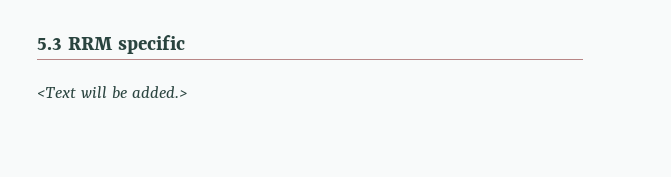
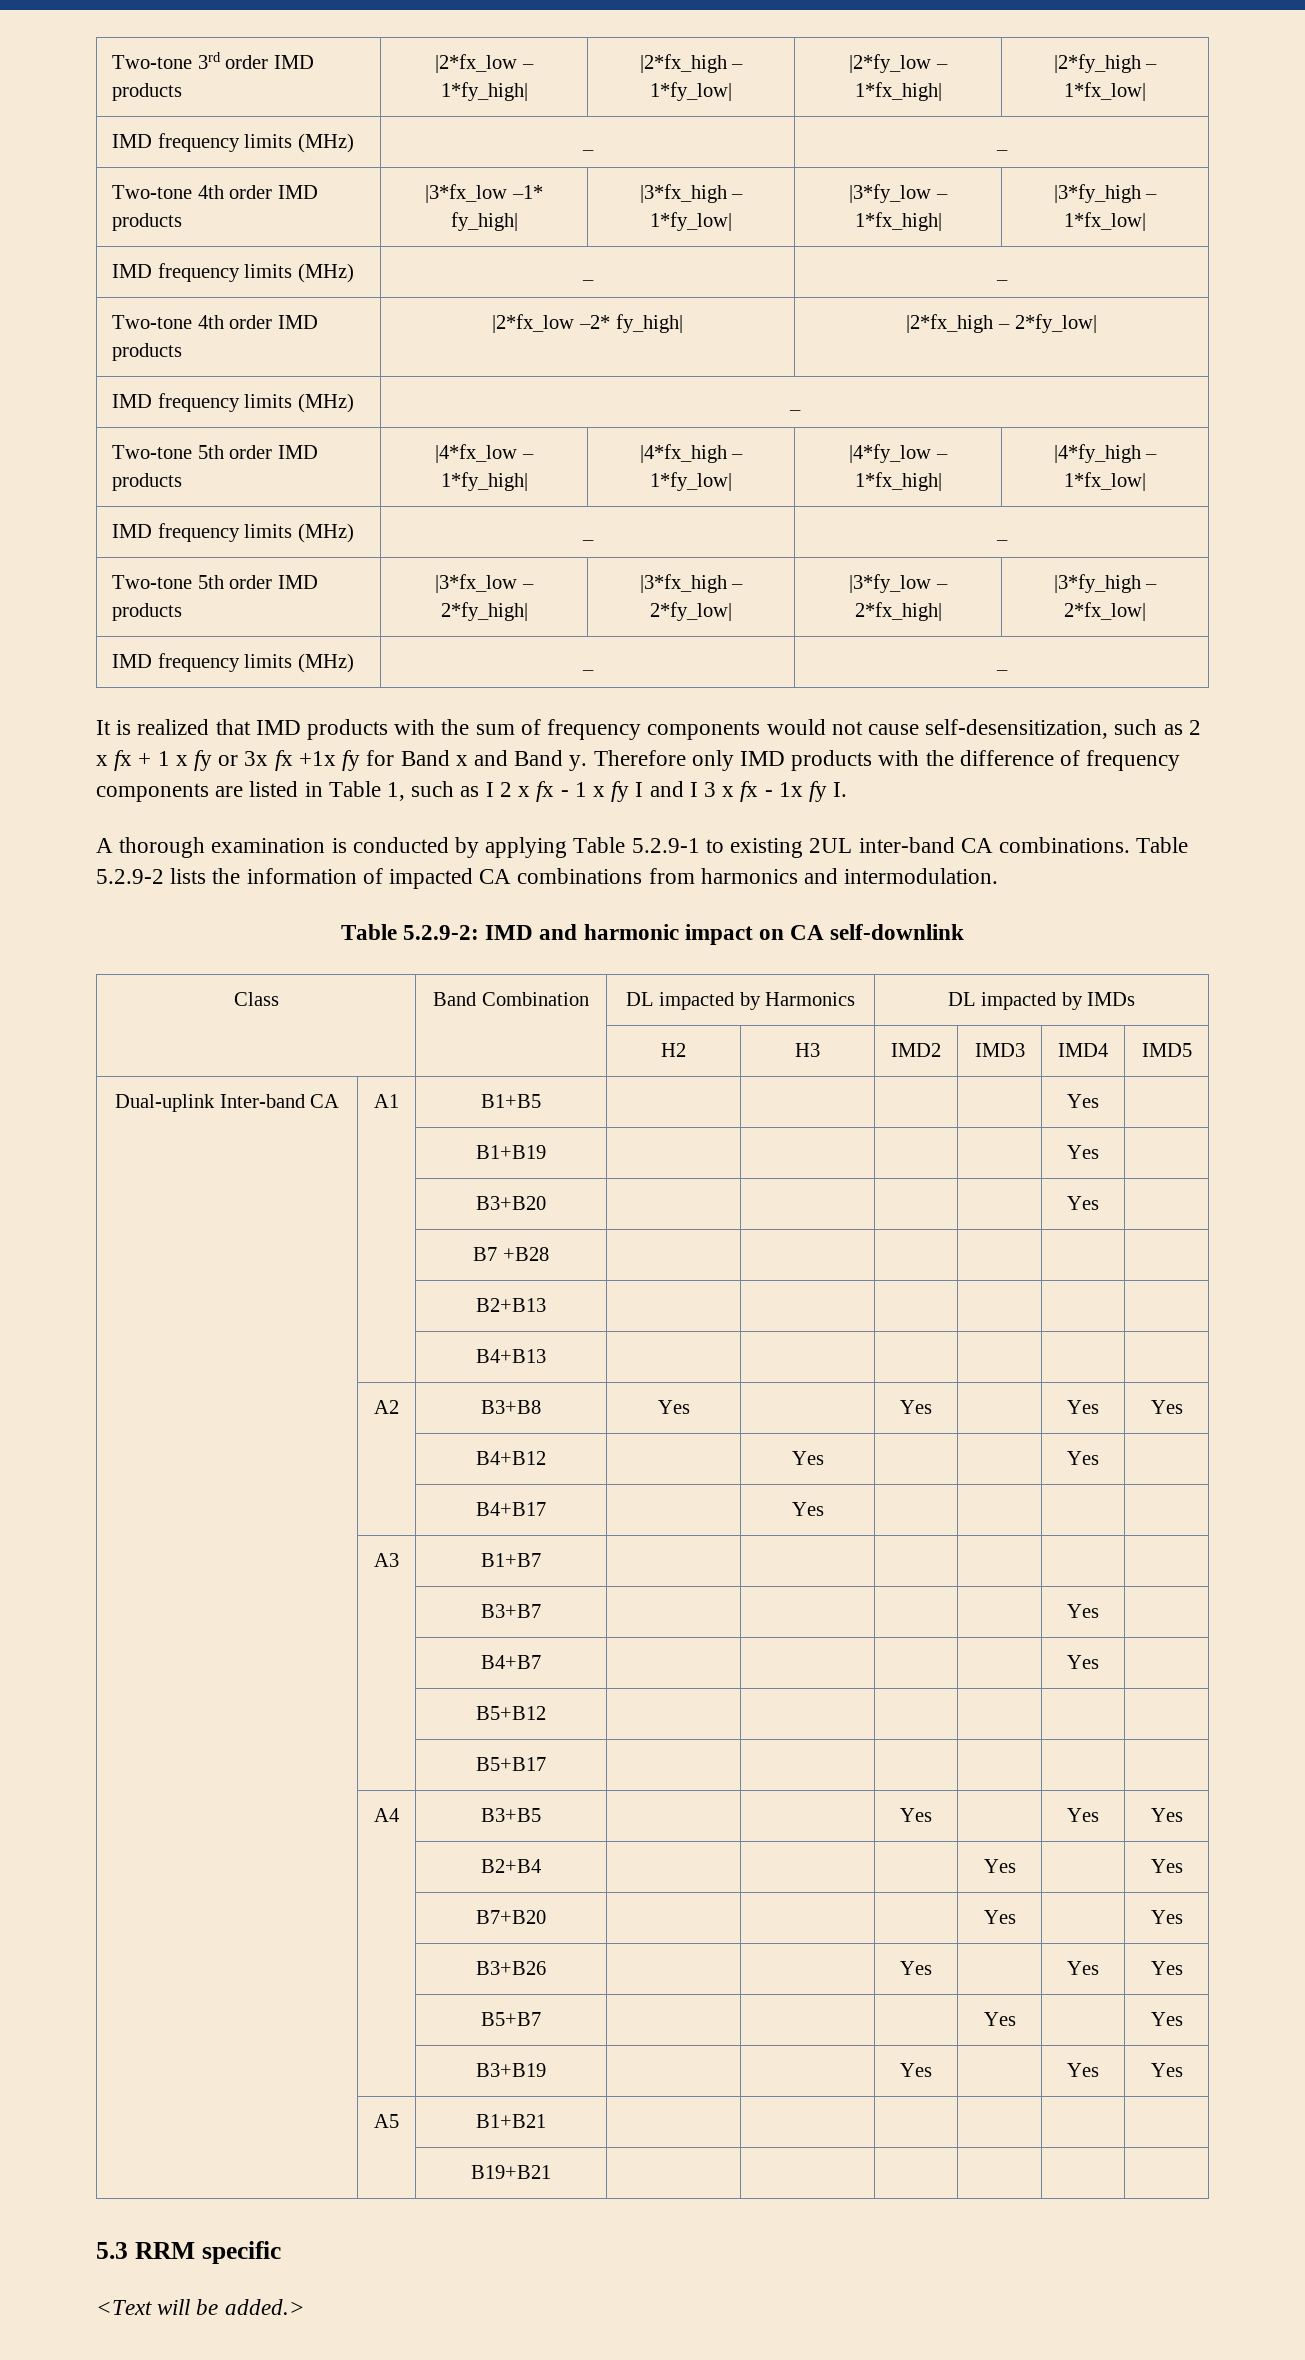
(37, 44) none -> [112,52,314,69] [112,83,183,101] [435,54,534,73] [440,82,528,101] [639,54,744,73] [650,82,732,101] [849,54,948,73] [854,82,942,101] [1053,54,1158,73] [1064,82,1146,101] [112,133,354,153] [581,148,594,151] [995,148,1008,151] [112,185,318,199] [112,213,183,231] [425,184,543,203] [450,212,518,231] [639,184,744,203] [650,212,732,231] [849,184,948,203] [854,212,942,231] [1053,184,1158,203] [1064,212,1146,231] [112,263,354,283] [581,278,594,281] [995,278,1008,281] [112,315,318,329] [112,343,183,361] [492,314,683,333] [906,314,1097,333] [112,393,354,413] [788,408,801,411] [112,445,318,459] [112,473,183,491] [435,444,534,463] [440,472,528,491] [639,444,744,463] [650,472,732,491] [849,444,948,463] [854,472,942,491] [1053,444,1158,463] [1064,472,1146,491] [112,523,354,543] [581,538,594,541] [995,538,1008,541] [112,575,318,589] [112,603,183,621] [435,574,534,593] [440,602,528,621] [639,574,744,593] [650,602,732,621] [849,574,948,593] [854,602,942,621] [1053,574,1158,593] [1064,602,1146,621] [112,653,354,673] [581,668,594,671] [995,668,1008,671] [96,719,1201,740] [96,750,1181,771] [96,781,848,802] [96,837,1189,858] [96,868,999,889] [340,924,965,945] [233,992,279,1006] [433,992,589,1006] [625,992,856,1010] [947,992,1136,1010] [661,1043,686,1057] [795,1043,820,1057] [891,1043,941,1057] [974,1043,1025,1057] [1058,1043,1108,1057] [1141,1043,1192,1057] [114,1094,340,1112] [374,1094,399,1108] [481,1094,541,1108] [1067,1094,1099,1108] [476,1145,546,1159] [1067,1145,1099,1159] [476,1196,546,1210] [1067,1196,1099,1210] [473,1247,549,1261] [476,1298,546,1312] [476,1349,546,1363] [374,1400,399,1414] [481,1400,541,1414] [657,1400,690,1414] [900,1400,932,1414] [1067,1400,1099,1414] [1150,1400,1183,1414] [476,1451,546,1465] [791,1451,824,1465] [1067,1451,1099,1465] [476,1502,546,1516] [791,1502,824,1516] [374,1553,399,1567] [481,1553,541,1567] [481,1604,541,1618] [1067,1604,1099,1618] [481,1655,541,1669] [1067,1655,1099,1669] [476,1706,546,1720] [476,1757,546,1771] [374,1808,399,1822] [481,1808,541,1822] [900,1808,932,1822] [1067,1808,1099,1822] [1150,1808,1183,1822] [481,1859,541,1873] [983,1859,1016,1873] [1150,1859,1183,1873] [476,1910,546,1924] [983,1910,1016,1924] [1150,1910,1183,1924] [476,1961,546,1975] [900,1961,932,1975] [1067,1961,1099,1975] [1150,1961,1183,1975] [481,2012,541,2026] [983,2012,1016,2026] [1150,2012,1183,2026] [476,2063,546,2077] [900,2063,932,2077] [1067,2063,1099,2077] [1150,2063,1183,2077] [374,2114,399,2128] [476,2114,546,2128] [471,2165,551,2179] Two-tone 3rd order IMD products | |2*fx_low – 1*fy_high| | |2*fx_high – 1*fy_low| | |2*fy_low – 1*fx_high| | |2*fy_high – 1*fx_low| // IMD frequency limits (MHz) | _ | _ // Two-tone 4th order IMD products | |3*fx_low –1* fy_high| | |3*fx_high – 1*fy_low| | |3*fy_low – 1*fx_high| | |3*fy_high – 1*fx_low| // IMD frequency limits (MHz) | _ | _ // Two-tone 4th order IMD products | |2*fx_low –2* fy_high| | |2*fx_high – 2*fy_low| // IMD frequency limits (MHz) | _ // Two-tone 5th order IMD products | |4*fx_low – 1*fy_high| | |4*fx_high – 1*fy_low| | |4*fy_low – 1*fx_high| | |4*fy_high – 1*fx_low| // IMD frequency limits (MHz) | _ | _ // Two-tone 5th order IMD products | |3*fx_low – 2*fy_high| | |3*fx_high – 2*fy_low| | |3*fy_low – 2*fx_high| | |3*fy_high – 2*fx_low| // IMD frequency limits (MHz) | _ | _ // It is realized that IMD products with the sum of frequency components would not cause self-desensitization, such as 2 x fx + 1 x fy or 3x fx +1x fy for Band x and Band y. Therefore only IMD products with the difference of frequency components are listed in Table 1, such as I 2 x fx - 1 x fy I and I 3 x fx - 1x fy I. // A thorough examination is conducted by applying Table 5.2.9-1 to existing 2UL inter-band CA combinations. Table 5.2.9-2 lists the information of impacted CA combinations from harmonics and intermodulation. // Table 5.2.9-2: IMD and harmonic impact on CA self-downlink // Class | Band Combination | DL impacted by Harmonics | DL impacted by IMDs // | | H2 | H3 | IMD2 | IMD3 | IMD4 | IMD5 // Dual-uplink Inter-band CA | A1 | B1+B5 | | | | | Yes | // | | B1+B19 | | | | | Yes | // | | B3+B20 | | | | | Yes | // | | B7 +B28 | | | | | | // | | B2+B13 | | | | | | // | | B4+B13 | | | | | | // | A2 | B3+B8 | Yes | | Yes | | Yes | Yes // | | B4+B12 | | Yes | | | Yes | // | | B4+B17 | | Yes | | | | // | A3 | B1+B7 | | | | | | // | | B3+B7 | | | | | Yes | // | | B4+B7 | | | | | Yes | // | | B5+B12 | | | | | | // | | B5+B17 | | | | | | // | A4 | B3+B5 | | | Yes | | Yes | Yes // | | B2+B4 | | | | Yes | | Yes // | | B7+B20 | | | | Yes | | Yes // | | B3+B26 | | | Yes | | Yes | Yes // | | B5+B7 | | | | Yes | | Yes // | | B3+B19 | | | Yes | | Yes | Yes // | A5 | B1+B21 | | | | | | // | | B19+B21 | | | | | | //

